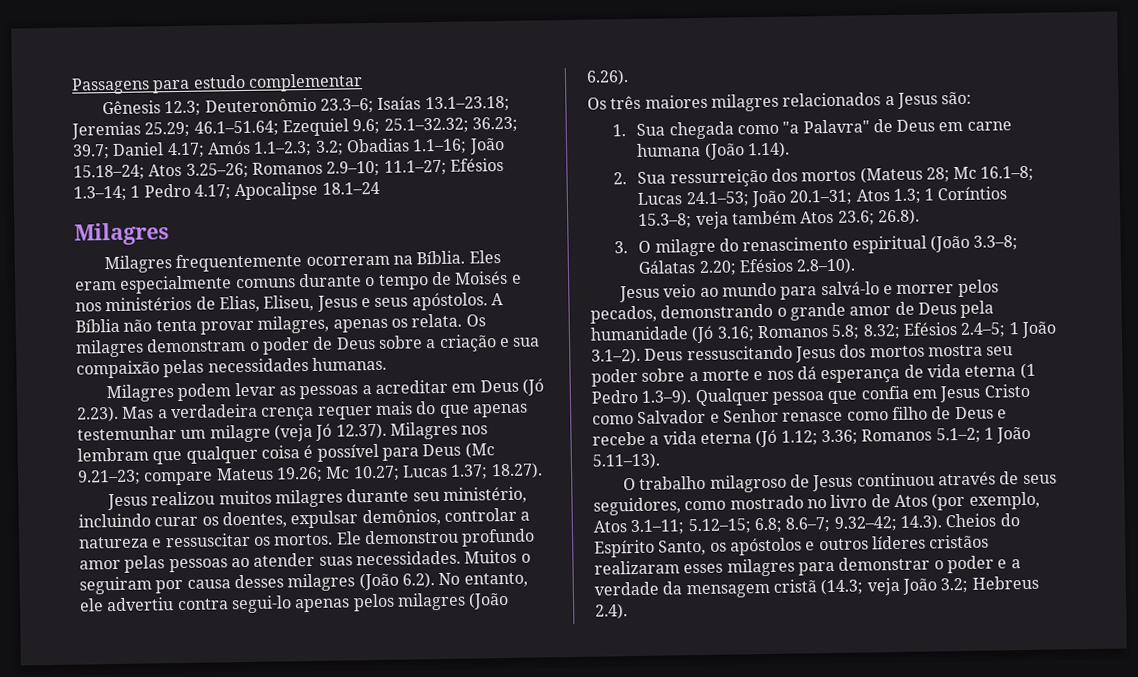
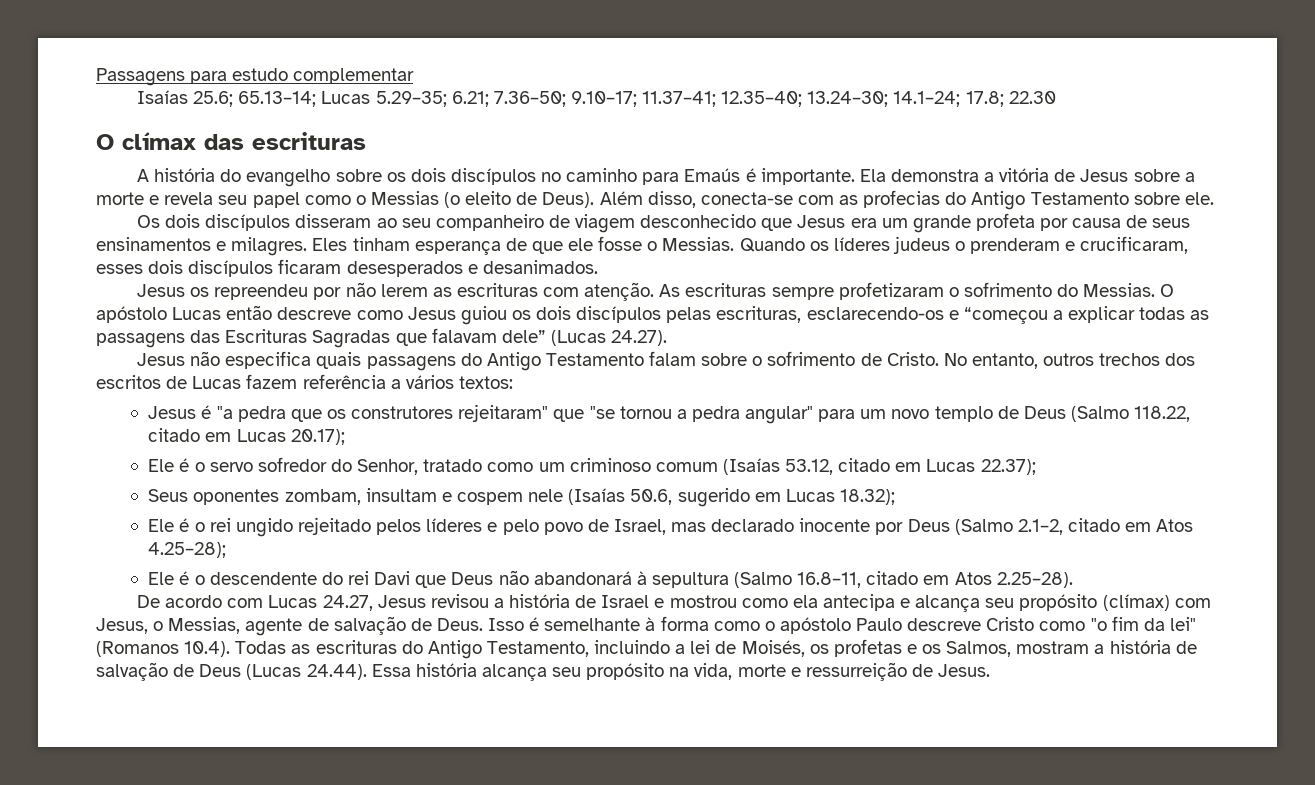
[102,95,510,117] [71,116,518,140] [72,137,505,160] [73,157,504,181] [73,181,380,202] [74,222,169,246] [104,250,501,274] [75,270,522,294] [75,292,504,313] [75,313,486,335] [75,334,541,358] [76,356,387,379] [106,378,545,403] [76,401,528,423] [77,421,489,443] [77,442,495,465] [77,462,543,486] [107,486,528,511] [78,507,531,529] [78,528,536,549] [79,549,531,573] [79,572,528,595] [79,591,510,614] [586,69,629,86] [587,91,973,112] [611,119,1012,140] [637,141,790,160] [612,165,1035,188] [637,186,1008,208] [638,208,920,230] [613,234,1019,257] [638,257,857,276] [619,279,999,303] [590,300,995,324] [590,321,1057,344] [591,344,1014,365] [591,362,1036,387] [591,383,1030,407] [592,406,1007,425] [592,426,1032,448] [592,452,661,470] [623,471,1057,493] [593,491,1040,516] [593,513,1020,536] [594,534,990,558] [594,555,1021,577] [594,575,1039,599] [595,603,628,620] Gênesis 12.3; Deuteronômio 23.3–6; Isaías 13.1–23.18; Jeremias 25.29; 46.1–51.64; Ezequiel 9.6; 25.1–32.32; 36.23; 39.7; Daniel 4.17; Amós 1.1–2.3; 3.2; Obadias 1.1–16; João 15.18–24; Atos 3.25–26; Romanos 2.9–10; 11.1–27; Efésios 1.3–14; 1 Pedro 4.17; Apocalipse 18.1–24 // Milagres // Milagres frequentemente ocorreram na Bíblia. Eles eram especialmente comuns durante o tempo de Moisés e nos ministérios de Elias, Eliseu, Jesus e seus apóstolos. A Bíblia não tenta provar milagres, apenas os relata. Os milagres demonstram o poder de Deus sobre a criação e sua compaixão pelas necessidades humanas. // Milagres podem levar as pessoas a acreditar em Deus (Jó 2.23). Mas a verdadeira crença requer mais do que apenas testemunhar um milagre (veja Jó 12.37). Milagres nos lembram que qualquer coisa é possível para Deus (Mc 9.21–23; compare Mateus 19.26; Mc 10.27; Lucas 1.37; 18.27). // Jesus realizou muitos milagres durante seu ministério, incluindo curar os doentes, expulsar demônios, controlar a natureza e ressuscitar os mortos. Ele demonstrou profundo amor pelas pessoas ao atender suas necessidades. Muitos o seguiram por causa desses milagres (João 6.2). No entanto, ele advertiu contra segui-lo apenas pelos milagres (João 6.26). // Os três maiores milagres relacionados a Jesus são: // 1. Sua chegada como "a Palavra" de Deus em carne humana (João 1.14). // 2. Sua ressurreição dos mortos (Mateus 28; Mc 16.1–8; Lucas 24.1–53; João 20.1–31; Atos 1.3; 1 Coríntios 15.3–8; veja também Atos 23.6; 26.8). // 3. O milagre do renascimento espiritual (João 3.3–8; Gálatas 2.20; Efésios 2.8–10). // Jesus veio ao mundo para salvá-lo e morrer pelos pecados, demonstrando o grande amor de Deus pela humanidade (Jó 3.16; Romanos 5.8; 8.32; Efésios 2.4–5; 1 João 3.1–2). Deus ressuscitando Jesus dos mortos mostra seu poder sobre a morte e nos dá esperança de vida eterna (1 Pedro 1.3–9). Qualquer pessoa que confia em Jesus Cristo como Salvador e Senhor renasce como filho de Deus e recebe a vida eterna (Jó 1.12; 3.36; Romanos 5.1–2; 1 João 5.11–13). // O trabalho milagroso de Jesus continuou através de seus seguidores, como mostrado no livro de Atos (por exemplo, Atos 3.1–11; 5.12–15; 6.8; 8.6–7; 9.32–42; 14.3). Cheios do Espírito Santo, os apóstolos e outros líderes cristãos realizaram esses milagres para demonstrar o poder e a verdade da mensagem cristã (14.3; veja João 3.2; Hebreus 2.4). -> [136,90,1056,107] [96,132,366,150] [136,168,1195,187] [96,190,1214,210] [136,213,1191,233] [96,236,1189,256] [96,259,598,277] [136,282,1175,301] [96,305,1210,325] [96,328,668,348] [136,351,1196,371] [96,374,513,389] [148,404,1191,424] [148,428,345,445] [148,457,1036,475] [148,488,895,507] [148,517,1194,537] [148,542,227,558] [148,570,1073,588] [136,594,1211,612] [96,616,1196,636] [96,639,1197,659] [96,662,991,681] Isaías 25.6; 65.13–14; Lucas 5.29–35; 6.21; 7.36–50; 9.10–17; 11.37–41; 12.35–40; 13.24–30; 14.1–24; 17.8; 22.30 // O clímax das escrituras // A história do evangelho sobre os dois discípulos no caminho para Emaús é importante. Ela demonstra a vitória de Jesus sobre a morte e revela seu papel como o Messias (o eleito de Deus). Além disso, conecta-se com as profecias do Antigo Testamento sobre ele. // Os dois discípulos disseram ao seu companheiro de viagem desconhecido que Jesus era um grande profeta por causa de seus ensinamentos e milagres. Eles tinham esperança de que ele fosse o Messias. Quando os líderes judeus o prenderam e crucificaram, esses dois discípulos ficaram desesperados e desanimados. // Jesus os repreendeu por não lerem as escrituras com atenção. As escrituras sempre profetizaram o sofrimento do Messias. O apóstolo Lucas então descreve como Jesus guiou os dois discípulos pelas escrituras, esclarecendo-os e “começou a explicar todas as passagens das Escrituras Sagradas que falavam dele” (Lucas 24.27). // Jesus não especifica quais passagens do Antigo Testamento falam sobre o sofrimento de Cristo. No entanto, outros trechos dos escritos de Lucas fazem referência a vários textos: // Jesus é "a pedra que os construtores rejeitaram" que "se tornou a pedra angular" para um novo templo de Deus (Salmo 118.22, citado em Lucas 20.17); // Ele é o servo sofredor do Senhor, tratado como um criminoso comum (Isaías 53.12, citado em Lucas 22.37); // Seus oponentes zombam, insultam e cospem nele (Isaías 50.6, sugerido em Lucas 18.32); // Ele é o rei ungido rejeitado pelos líderes e pelo povo de Israel, mas declarado inocente por Deus (Salmo 2.1–2, citado em Atos 4.25–28); // Ele é o descendente do rei Davi que Deus não abandonará à sepultura (Salmo 16.8–11, citado em Atos 2.25–28). // De acordo com Lucas 24.27, Jesus revisou a história de Israel e mostrou como ela antecipa e alcança seu propósito (clímax) com Jesus, o Messias, agente de salvação de Deus. Isso é semelhante à forma como o apóstolo Paulo descreve Cristo como "o fim da lei" (Romanos 10.4). Todas as escrituras do Antigo Testamento, incluindo a lei de Moisés, os profetas e os Salmos, mostram a história de salvação de Deus (Lucas 24.44). Essa história alcança seu propósito na vida, morte e ressurreição de Jesus.

